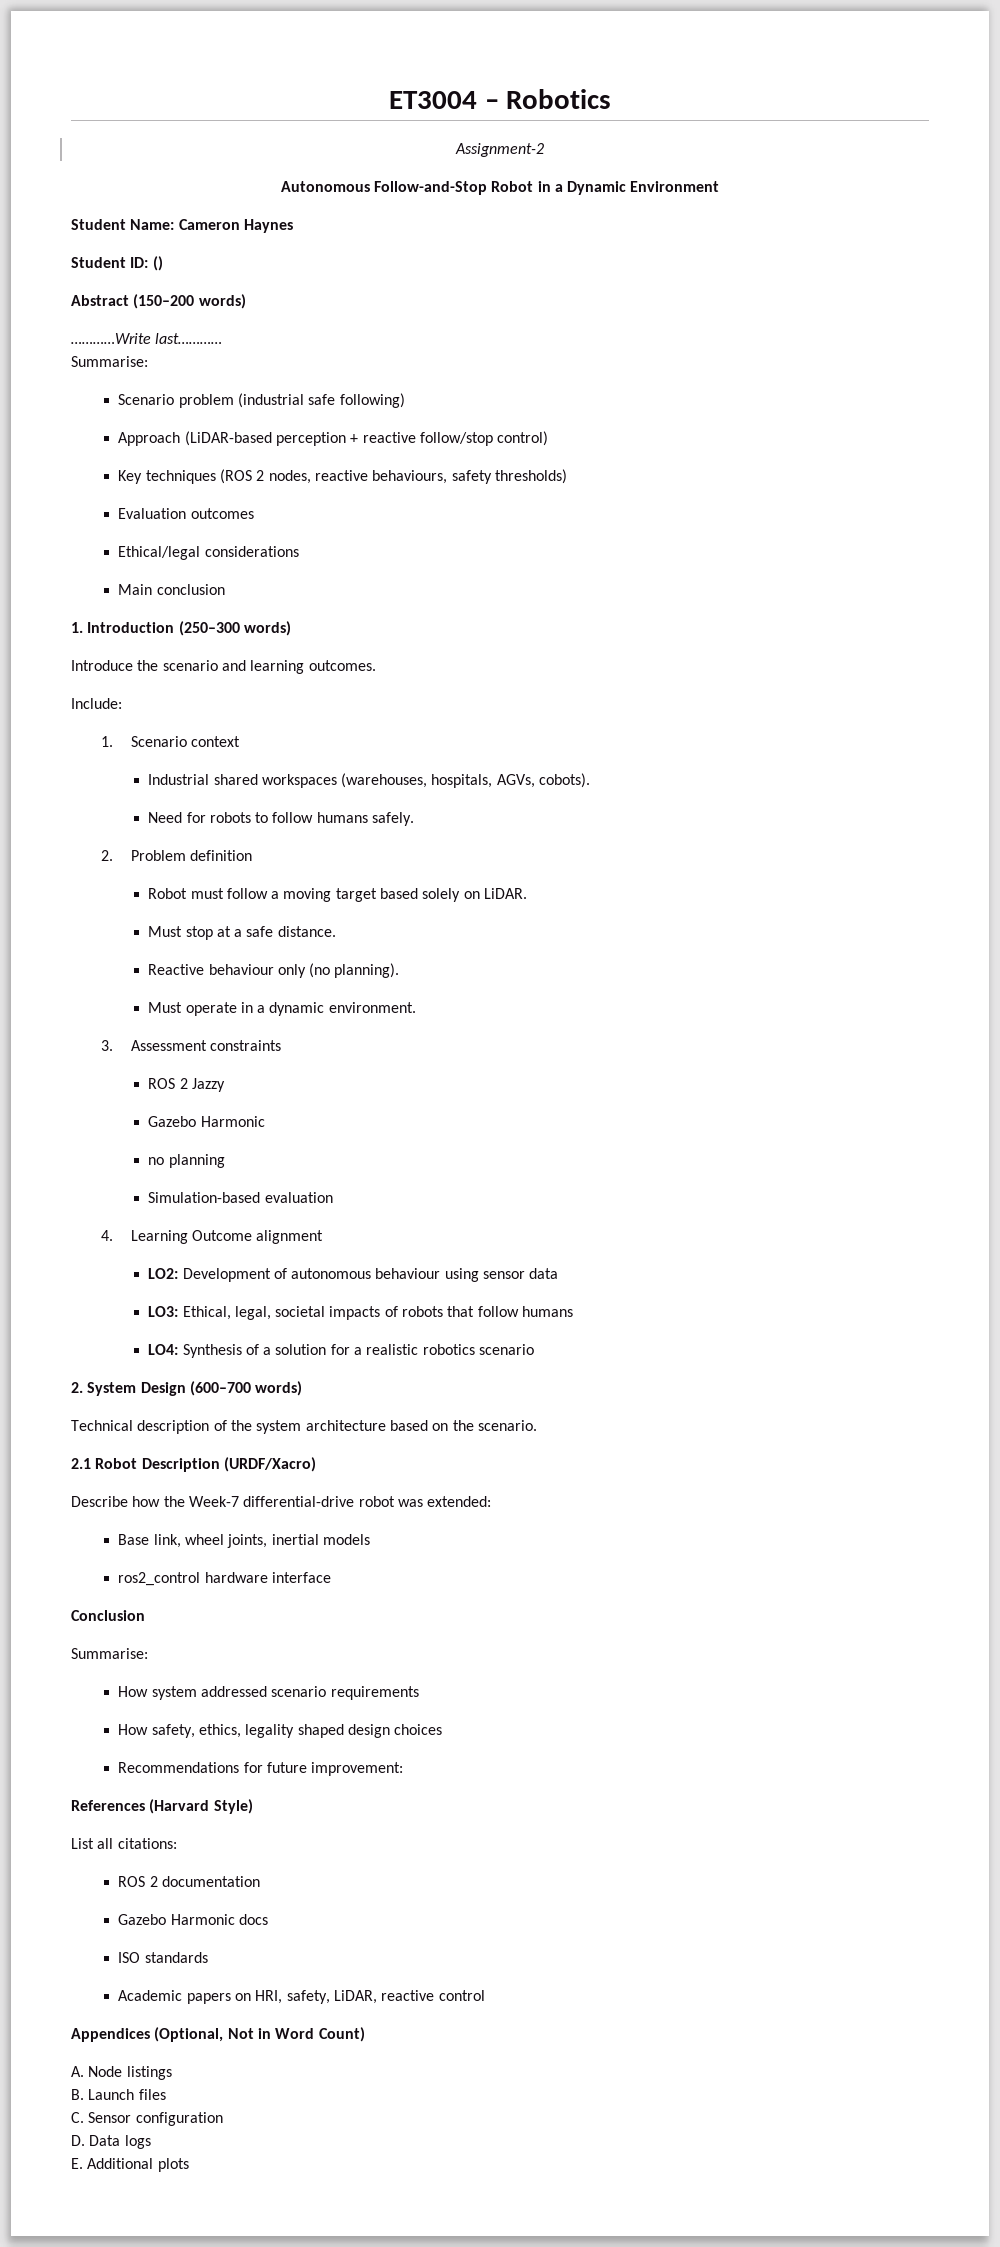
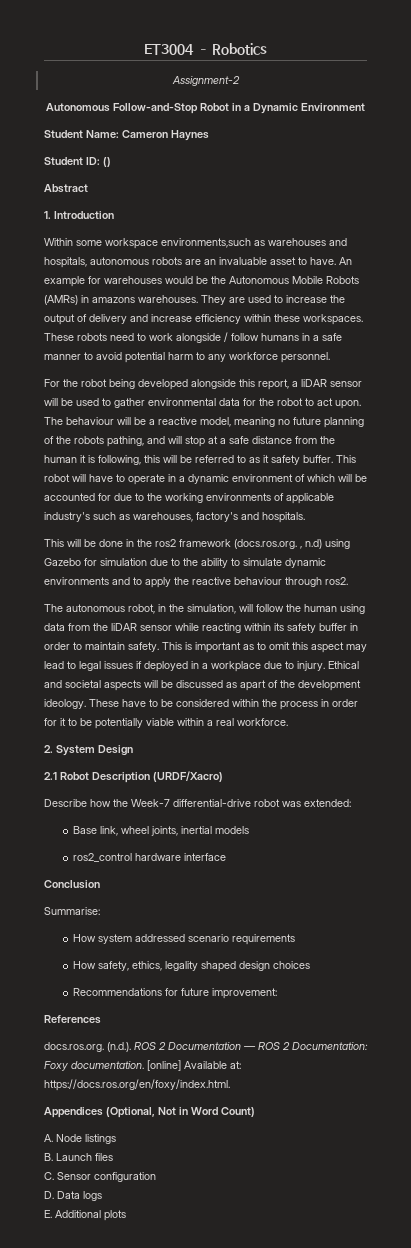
[133,294,246,309] [71,333,223,344] [71,356,148,367] [118,393,405,408] [118,431,549,446] [118,469,567,484] [118,508,254,519] [118,546,299,560] [118,584,225,595] [71,621,291,636] [71,660,376,674] [71,698,122,709] [100,736,240,747] [148,773,591,788] [148,812,415,826] [100,850,252,861] [148,888,528,902] [148,926,336,940] [148,963,400,978] [148,1002,416,1016] [100,1040,281,1051] [148,1078,225,1092] [148,1116,265,1127] [148,1154,225,1168] [148,1192,333,1203] [100,1230,324,1244] [148,1268,559,1282] [148,1306,574,1320] [148,1344,535,1358] [71,1381,303,1396] [71,1420,537,1434] (150–200 words) // …………Write last………… // Summarise: // Scenario problem (industrial safe following) // Approach (LiDAR-based perception + reactive follow/stop control) // Key techniques (ROS 2 nodes, reactive behaviours, safety thresholds) // Evaluation outcomes // Ethical/legal considerations // Main conclusion // 1. Introduction (250–300 words) // Introduce the scenario and learning outcomes. // Include: // 1. Scenario context // Industrial shared workspaces (warehouses, hospitals, AGVs, cobots). // Need for robots to follow humans safely. // 2. Problem definition // Robot must follow a moving target based solely on LiDAR. // Must stop at a safe distance. // Reactive behaviour only (no planning). // Must operate in a dynamic environment. // 3. Assessment constraints // ROS 2 Jazzy // Gazebo Harmonic // no planning // Simulation-based evaluation // 4. Learning Outcome alignment // LO2: Development of autonomous behaviour using sensor data // LO3: Ethical, legal, societal impacts of robots that follow humans // LO4: Synthesis of a solution for a realistic robotics scenario // 2. System Design (600–700 words) // Technical description of the system architecture based on the scenario. -> [44,211,114,219] [44,238,347,249] [44,257,352,268] [44,276,359,287] [44,295,345,305] [44,314,363,325] [44,332,342,343] [44,352,330,363] [44,379,362,390] [44,398,361,409] [44,417,364,428] [44,436,335,447] [44,455,356,465] [44,474,367,485] [44,493,334,504] [44,512,305,523] [44,539,350,549] [44,558,326,568] [44,577,348,588] [44,604,365,614] [44,623,358,633] [44,642,367,653] [44,661,359,672] [44,680,361,691] [44,699,358,710] [44,718,288,729] [44,745,133,756] // 1. Introduction // Within some workspace environments,such as warehouses and hospitals, autonomous robots are an invaluable asset to have. An example for warehouses would be the Autonomous Mobile Robots (AMRs) in amazons warehouses. They are used to increase the output of delivery and increase efficiency within these workspaces. These robots need to work alongside / follow humans in a safe manner to avoid potential harm to any workforce personnel. // For the robot being developed alongside this report, a liDAR sensor will be used to gather environmental data for the robot to act upon. The behaviour will be a reactive model, meaning no future planning of the robots pathing, and will stop at a safe distance from the human it is following, this will be referred to as it safety buffer. This robot will have to operate in a dynamic environment of which will be accounted for due to the working environments of applicable industry's such as warehouses, factory's and hospitals. // This will be done in the ros2 framework (docs.ros.org. , n.d) using Gazebo for simulation due to the ability to simulate dynamic environments and to apply the reactive behaviour through ros2. // The autonomous robot, in the simulation, will follow the human using data from the liDAR sensor while reacting within its safety buffer in order to maintain safety. This is important as to omit this aspect may lead to legal issues if deployed in a workplace due to injury. Ethical and societal aspects will be discussed as apart of the development ideology. These have to be considered within the process in order for it to be potentially viable within a real workforce. // 2. System Design
[149,1799,253,1814] [71,1838,177,1849] [118,1876,261,1887] [118,1914,269,1925] [118,1952,208,1963] [118,1990,485,2004] (Harvard Style) // List all citations: // ROS 2 documentation // Gazebo Harmonic docs // ISO standards // Academic papers on HRI, safety, LiDAR, reactive control -> [44,1042,368,1052] [44,1060,241,1071] [44,1079,230,1091] // docs.ros.org. (n.d.). ROS 2 Documentation — ROS 2 Documentation: Foxy documentation. [online] Available at: https://docs.ros.org/en/foxy/index.html.

